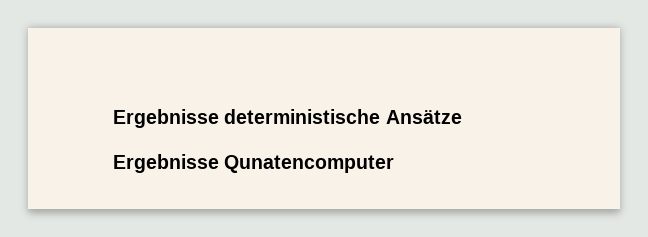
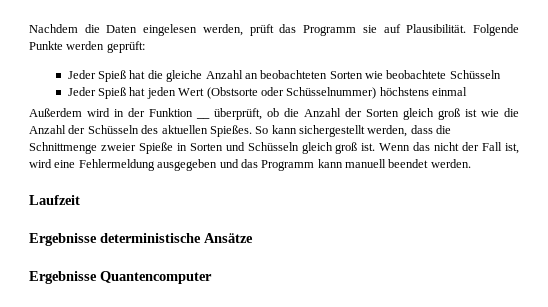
(113, 118) none -> [29,24,519,36] [29,41,145,53] [67,70,501,82] [67,87,467,99] [29,108,193,117] [196,108,519,120] [29,125,452,137] [29,142,519,154] [29,159,471,171] [29,195,80,205] Nachdem die Daten eingelesen werden, prüft das Programm sie auf Plausibilität. Folgende Punkte werden geprüft: // Jeder Spieß hat die gleiche Anzahl an beobachteten Sorten wie beobachtete Schüsseln // Jeder Spieß hat jeden Wert (Obstsorte oder Schüsselnummer) höchstens einmal // Außerdem wird in der Funktion __ überprüft, ob die Anzahl der Sorten gleich groß ist wie die Anzahl der Schüsseln des aktuellen Spießes. So kann sichergestellt werden, dass die Schnittmenge zweier Spieße in Sorten und Schüsseln gleich groß ist. Wenn das nicht der Fall ist, wird eine Fehlermeldung ausgegeben und das Programm kann manuell beendet werden. // Laufzeit //
[224,155,395,173] Qunatencomputer -> [100,271,212,284] Quantencomputer

